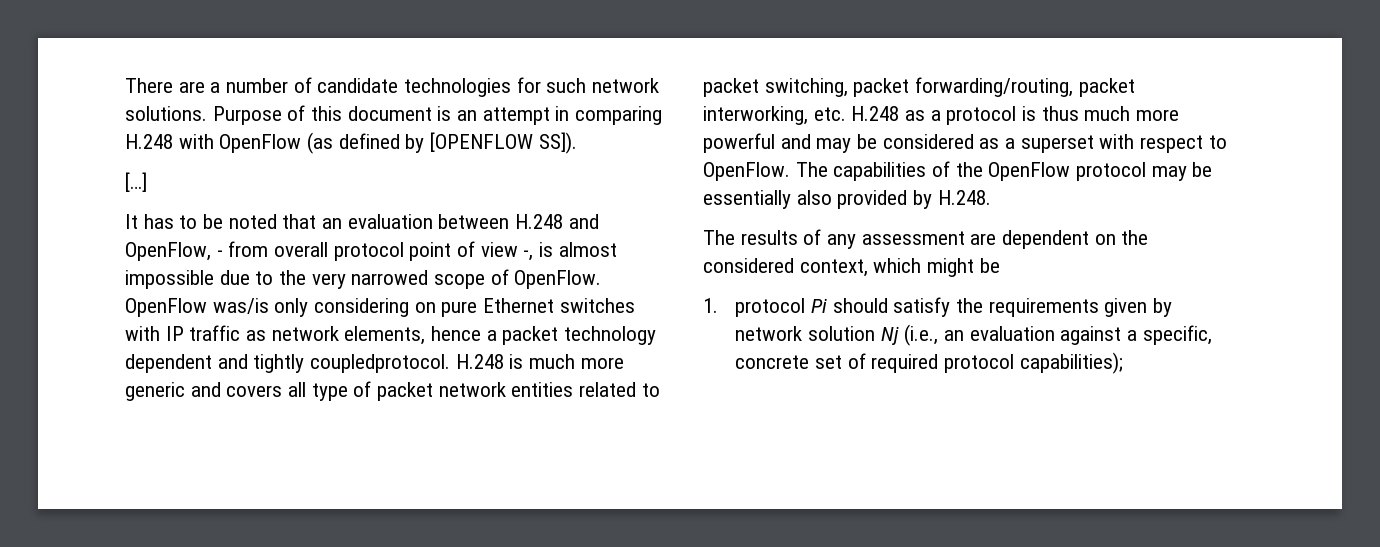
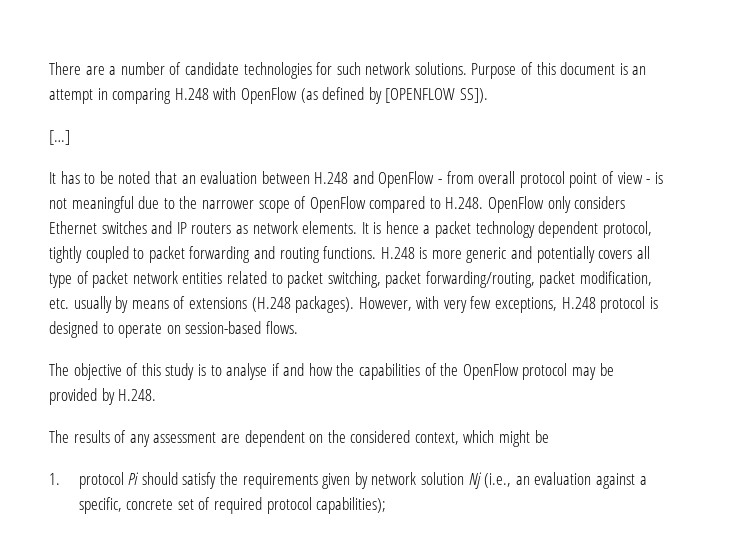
[125,242,211,261] OpenFlow, -> [378,171,435,188] OpenFlow
[523,242,617,261] [125,269,602,289] [125,298,635,317] [125,325,426,345] -, is almost impossible due to the very narrowed scope of OpenFlow. OpenFlow was/is only considering on pure Ethernet switches with IP traffic as network elements, -> [646,172,663,184] [49,196,626,213] [49,221,382,234] - is not meaningful due to the narrower scope of OpenFlow compared to H.248. OpenFlow only considers Ethernet switches and IP routers as network elements. It is
[217,354,451,373] and tightly coupledprotocol. -> [602,221,652,238] [49,246,377,263] protocol, tightly coupled to packet forwarding and routing functions.
[529,354,576,369] much -> (428, 253) none
(221, 389) none -> [536,246,595,263] potentially
[703,106,1180,125] [703,133,1227,153] [703,162,828,181] interworking, etc. H.248 as a protocol is thus much more powerful and may be considered as a superset with respect to OpenFlow. The -> [580,271,653,286] [49,296,658,313] [49,321,298,338] [49,363,355,380] modification, etc. usually by means of extensions (H.248 packages). However, with very few exceptions, H.248 protocol is designed to operate on session-based flows. // The objective of this study is to analyse if and how the
[703,190,832,209] essentially also -> (614, 369) none

